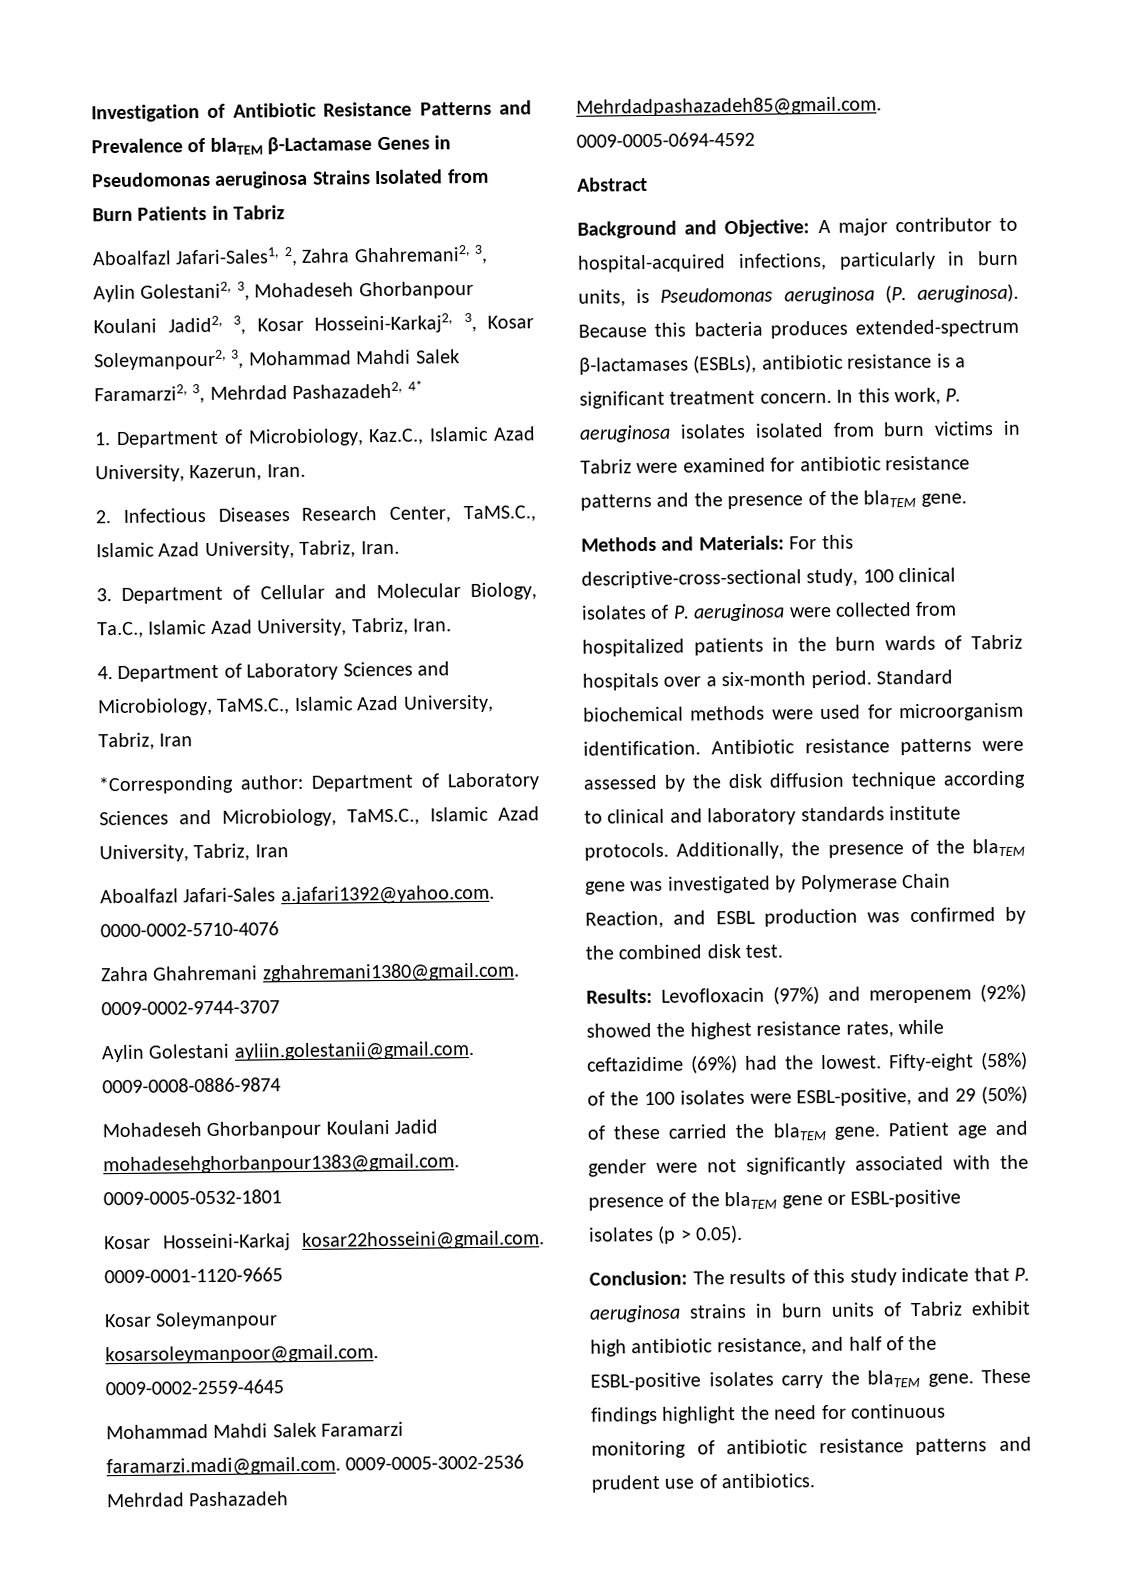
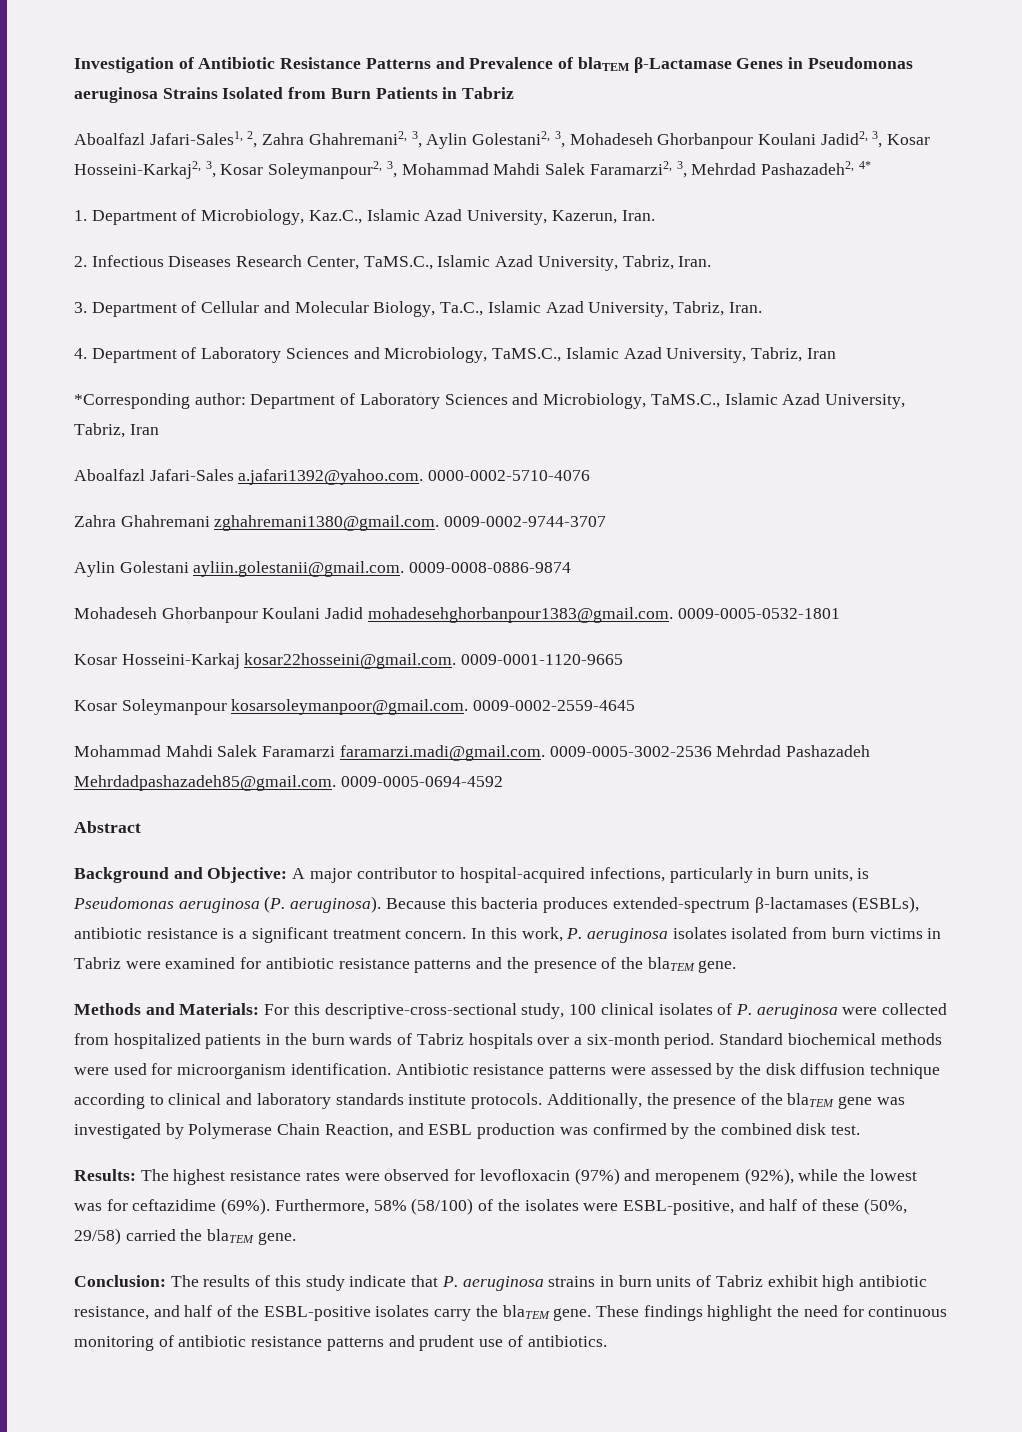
[661,983,1027,1005] [586,1019,944,1040] [587,1051,1028,1074] [587,1091,675,1106] Levofloxacin (97%) and meropenem (92%) showed the highest resistance rates, while ceftazidime (69%) had the lowest. Fifty-eight (58%) of the 100 -> [140,1168,917,1185] [74,1198,520,1215] The highest resistance rates were observed for levofloxacin (97%) and meropenem (92%), while the lowest was for ceftazidime (69%). Furthermore, 58% (58/100) of the
[955,1085,1028,1105] [587,1124,661,1140] 29 (50%) of these -> [769,1198,907,1215] [74,1228,121,1245] half of these (50%, 29/58)
[887,1120,1028,1139] [588,1154,1029,1177] [588,1189,962,1211] [588,1224,744,1244] Patient age and gender were not significantly associated with the presence of the blaTEM gene or ESBL-positive isolates (p > 0.05). -> (296, 1238) none

